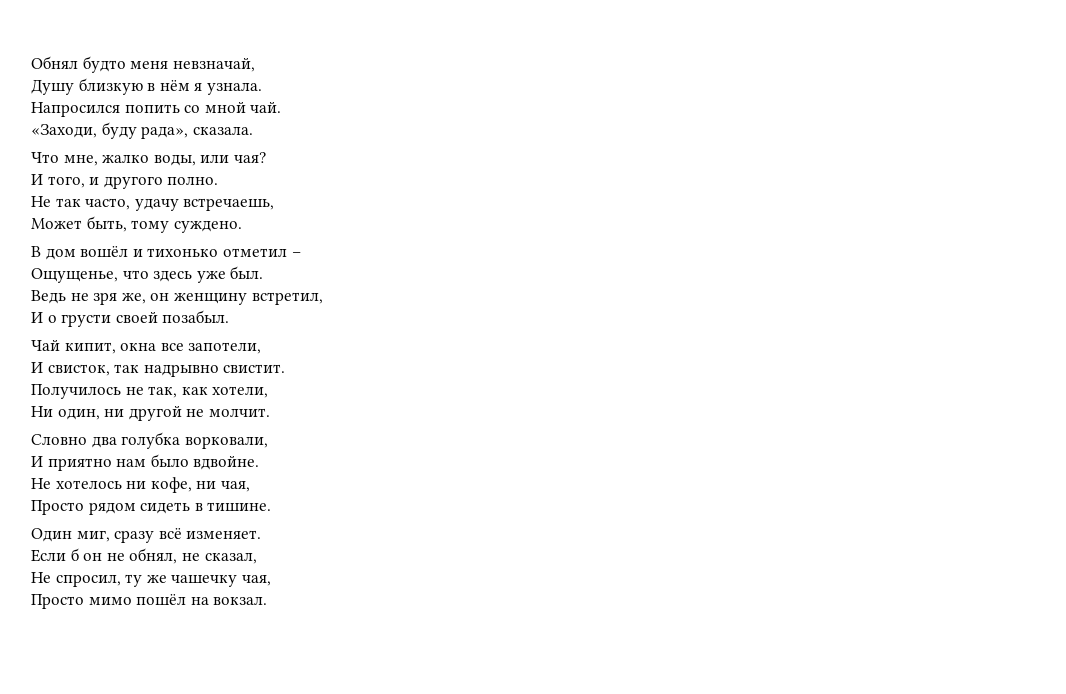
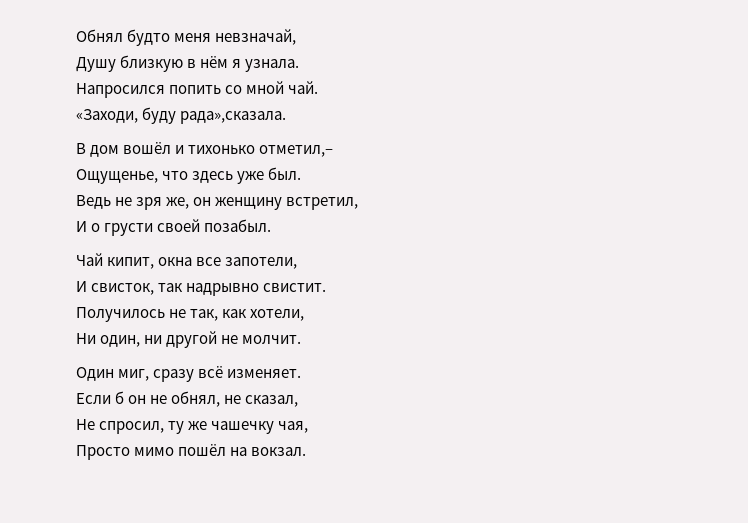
[141,126,253,139] [31,152,266,166] [31,174,219,189] [31,196,275,211] [31,216,242,233] рада», сказала. // Что мне, жалко воды, или чая? // И того, и другого полно. // Не так часто, удачу встречаешь, // Может быть, тому суждено. -> [180,111,287,124] рада»,сказала.
[222,248,301,257] отметил – -> [259,145,334,157] отметил,–
[31,432,268,449] [31,454,260,471] [31,477,250,493] [31,500,272,515] // Словно два голубка ворковали, // И приятно нам было вдвойне. // Не хотелось ни кофе, ни чая, // Просто рядом сидеть в тишине. -> (302, 339) none

